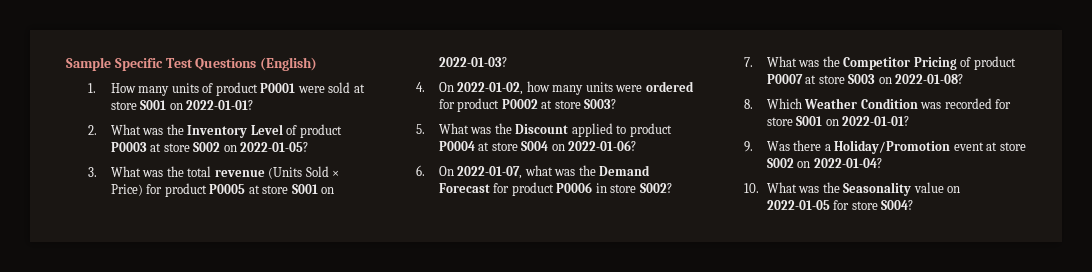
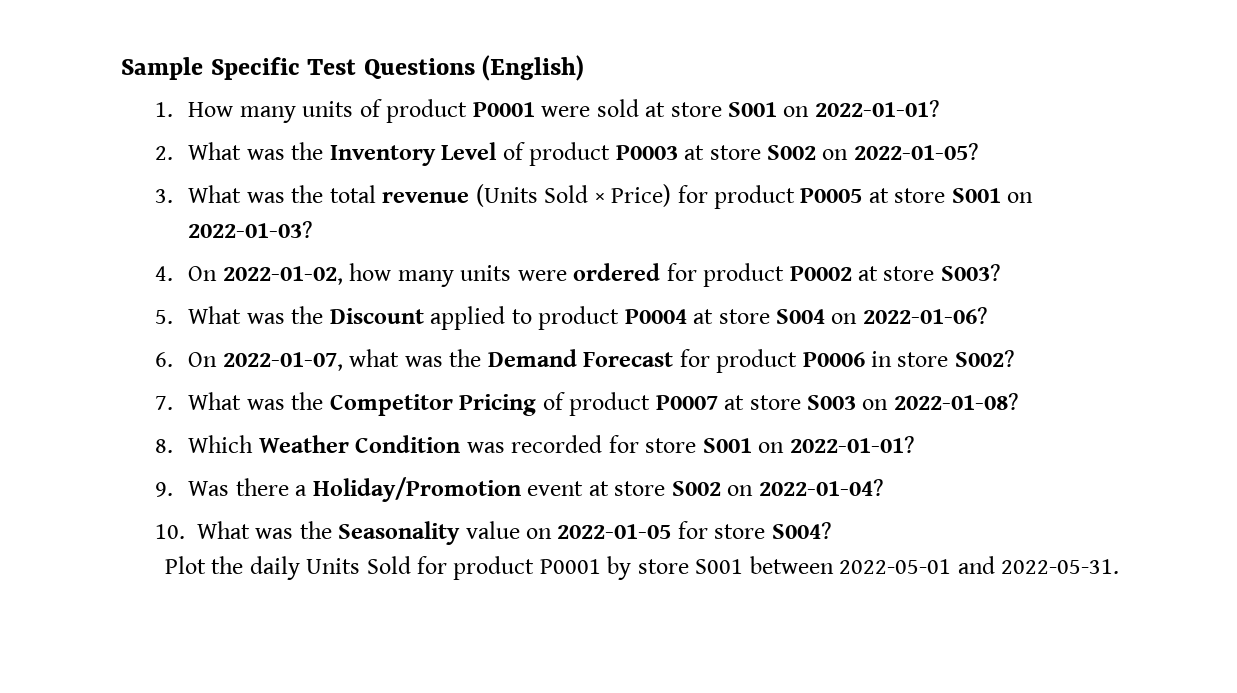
(914, 205) none -> [164,556,1120,580] // Plot the daily Units Sold for product P0001 by store S001 between 2022-05-01 and 2022-05-31.

